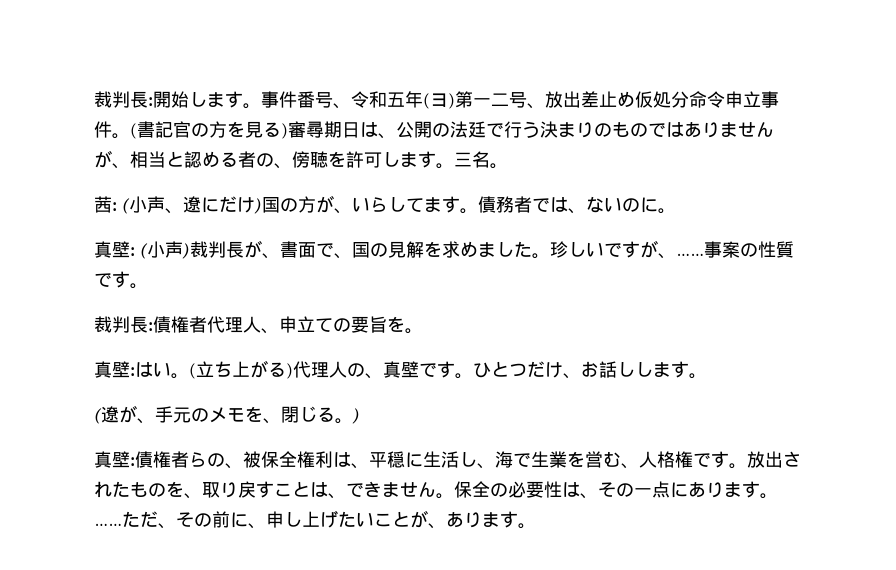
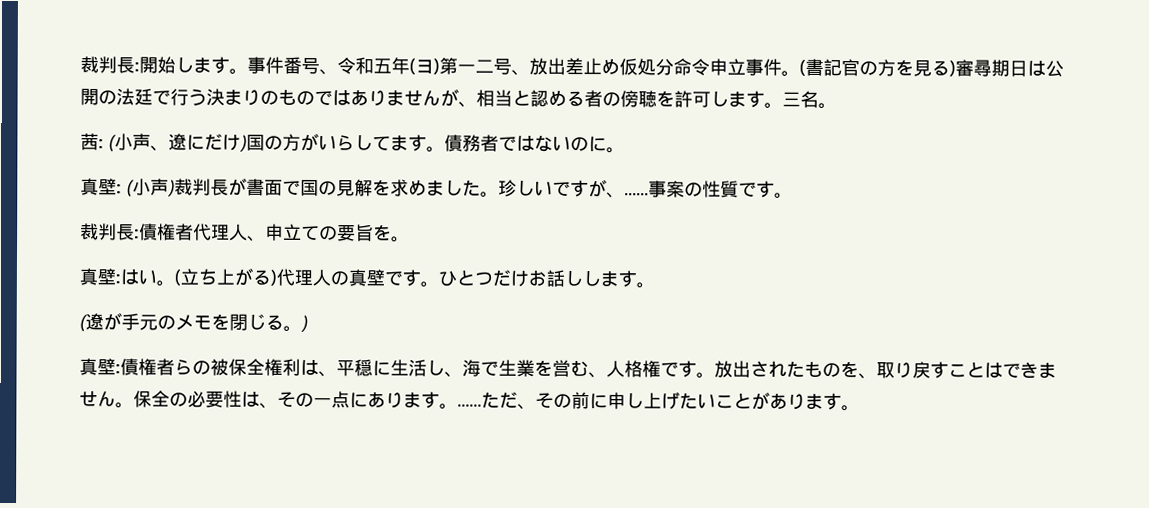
[378,133,396,139] 、 -> (1046, 68) none
[274,163,292,169] 、 -> (621, 99) none
[333,208,352,214] 、 -> (319, 142) none
[567,208,586,214] 、 -> (535, 143) none
[261,241,352,259] 、書面で、 -> [246,178,301,196] 書面で
[365,373,383,379] 、 -> (349, 278) none
[563,373,581,379] 、 -> (529, 278) none
[137,418,155,424] 、 -> (122, 321) none
[263,418,281,424] 、 -> (230, 321) none
[225,463,243,469] 、 -> (211, 367) none
[328,493,346,499] 、 -> (1003, 370) none
[248,523,266,529] 、 -> (608, 401) none
[428,523,446,529] 、 -> (770, 400) none

